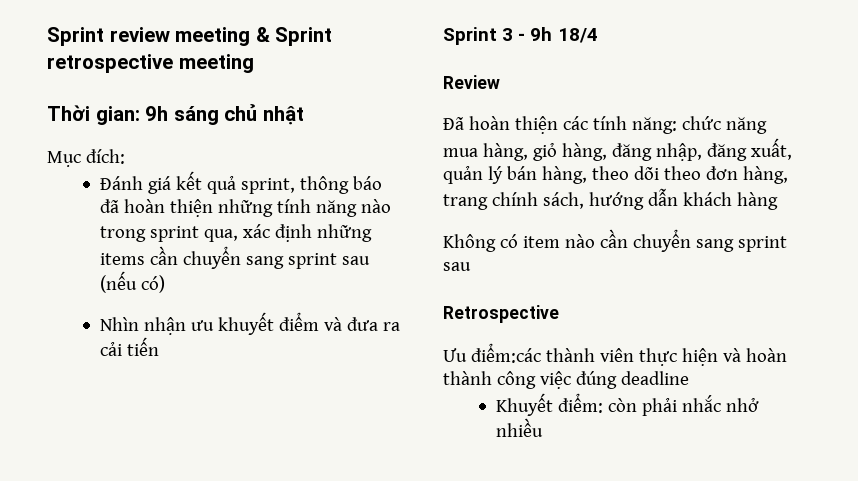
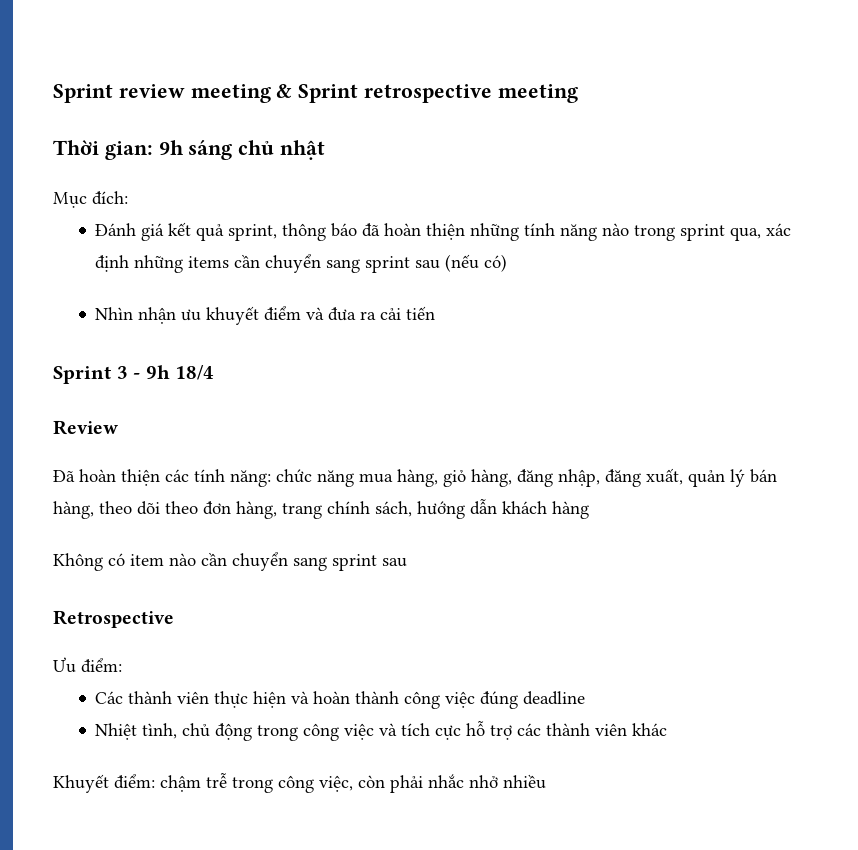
[470,343,541,363] điểm:các -> [81,658,122,673] [95,691,124,704] điểm: // Các
[496,393,604,416] Khuyết điểm: -> [95,721,668,741] [53,773,353,793] Nhiệt tình, chủ động trong công việc và tích cực hỗ trợ các thành viên khác // Khuyết điểm: chậm trễ trong công việc,

